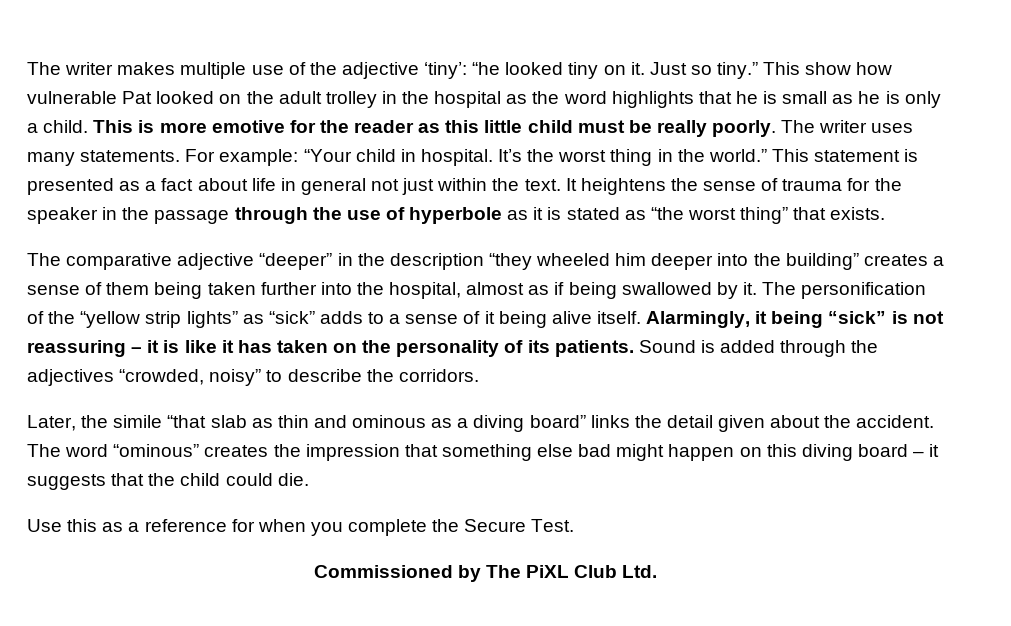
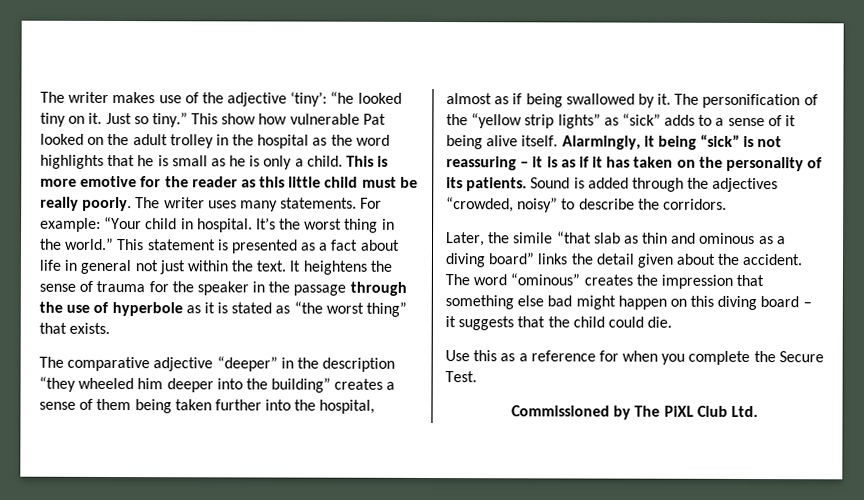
[180,62,247,79] multiple -> (156, 97) none
[184,340,217,353] like -> [560,156,590,168] as if

